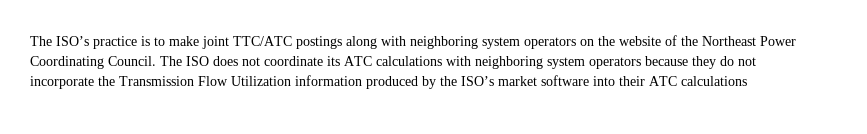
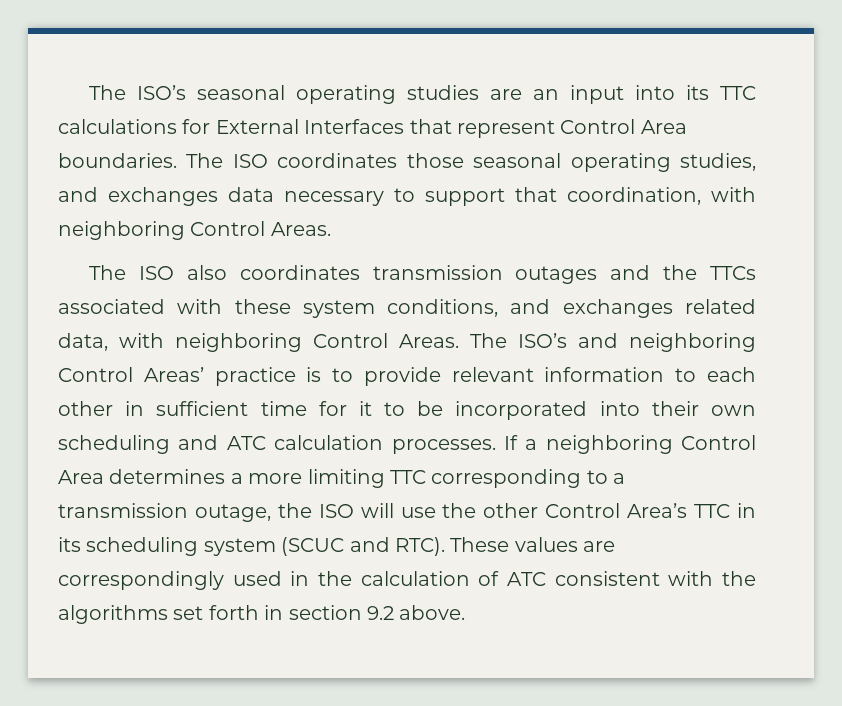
[30,35,796,49] [30,56,756,69] [30,75,747,89] The ISO’s practice is to make joint TTC/ATC postings along with neighboring system operators on the website of the Northeast Power Coordinating Council. The ISO does not coordinate its ATC calculations with neighboring system operators because they do not incorporate the Transmission Flow Utilization information produced by the ISO’s market software into their ATC calculations -> [89,85,757,104] [58,119,687,138] [58,153,756,172] [58,187,756,206] [58,221,331,240] [89,265,756,284] [58,299,756,318] [58,333,756,352] [58,367,756,386] [58,401,756,420] [58,435,756,454] [58,469,626,488] [58,503,757,522] [58,537,616,556] [58,571,756,590] [58,605,466,624] The ISO’s seasonal operating studies are an input into its TTC calculations for External Interfaces that represent Control Area boundaries. The ISO coordinates those seasonal operating studies, and exchanges data necessary to support that coordination, with neighboring Control Areas. // The ISO also coordinates transmission outages and the TTCs associated with these system conditions, and exchanges related data, with neighboring Control Areas. The ISO’s and neighboring Control Areas’ practice is to provide relevant information to each other in sufficient time for it to be incorporated into their own scheduling and ATC calculation processes. If a neighboring Control Area determines a more limiting TTC corresponding to a transmission outage, the ISO will use the other Control Area’s TTC in its scheduling system (SCUC and RTC). These values are correspondingly used in the calculation of ATC consistent with the algorithms set forth in section 9.2 above.

